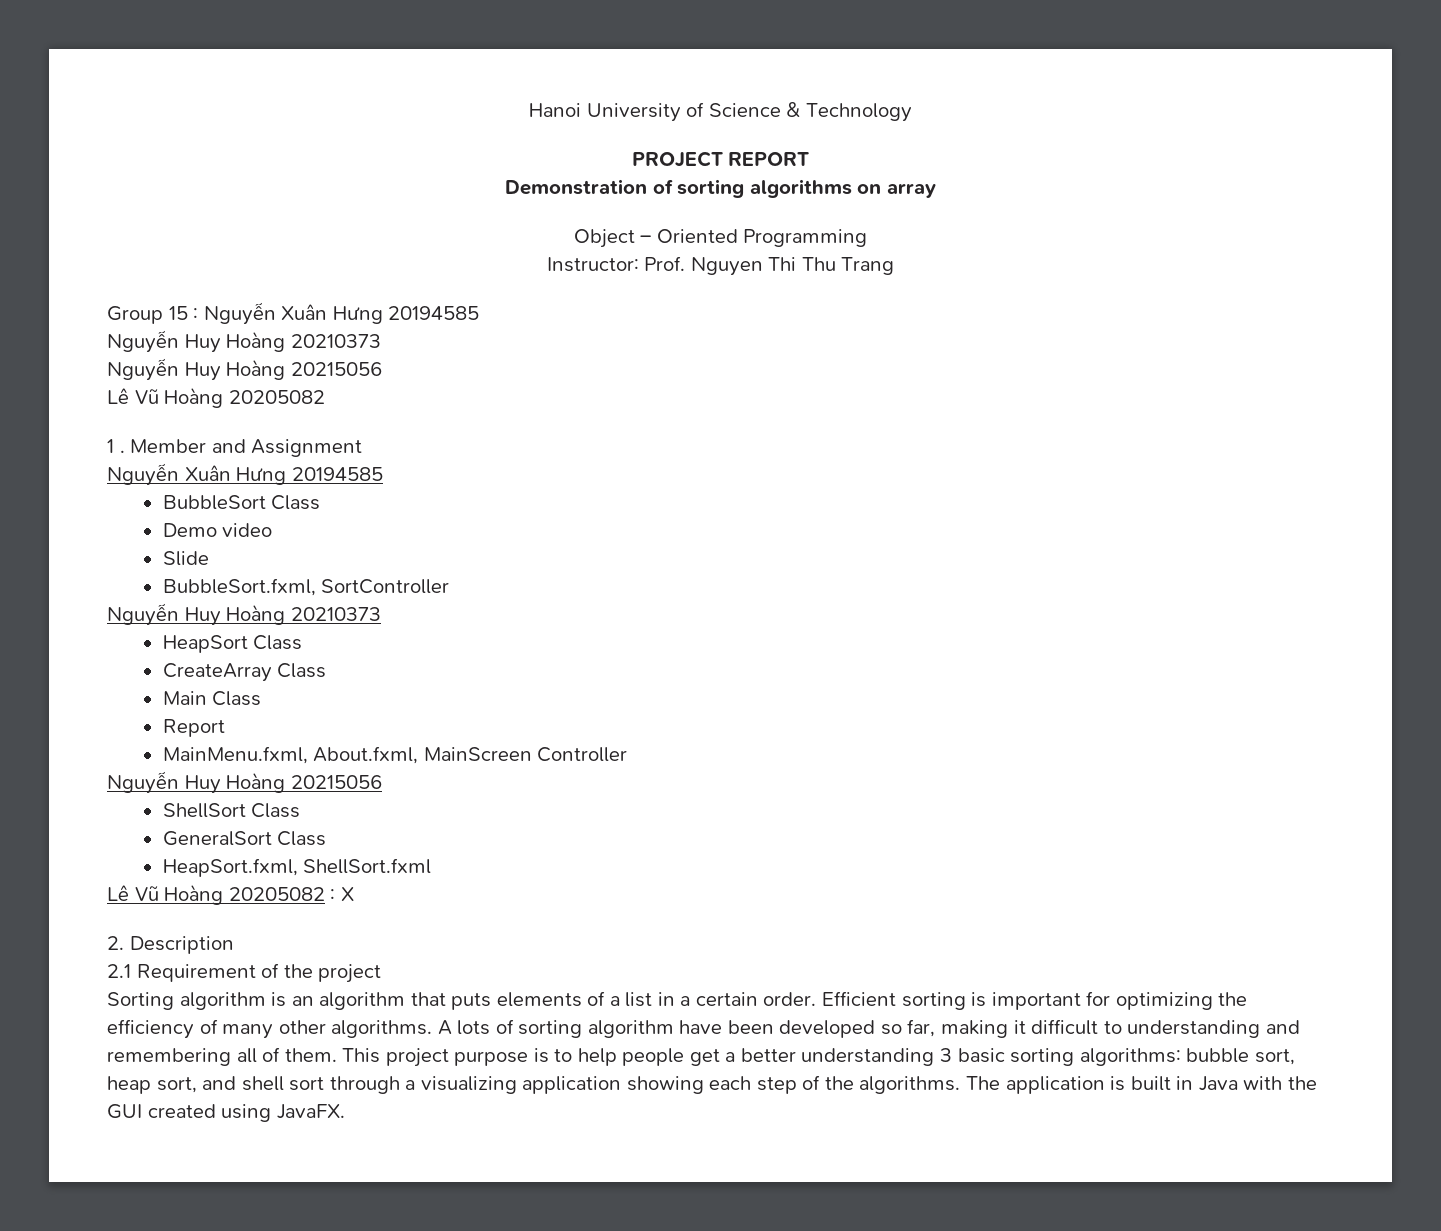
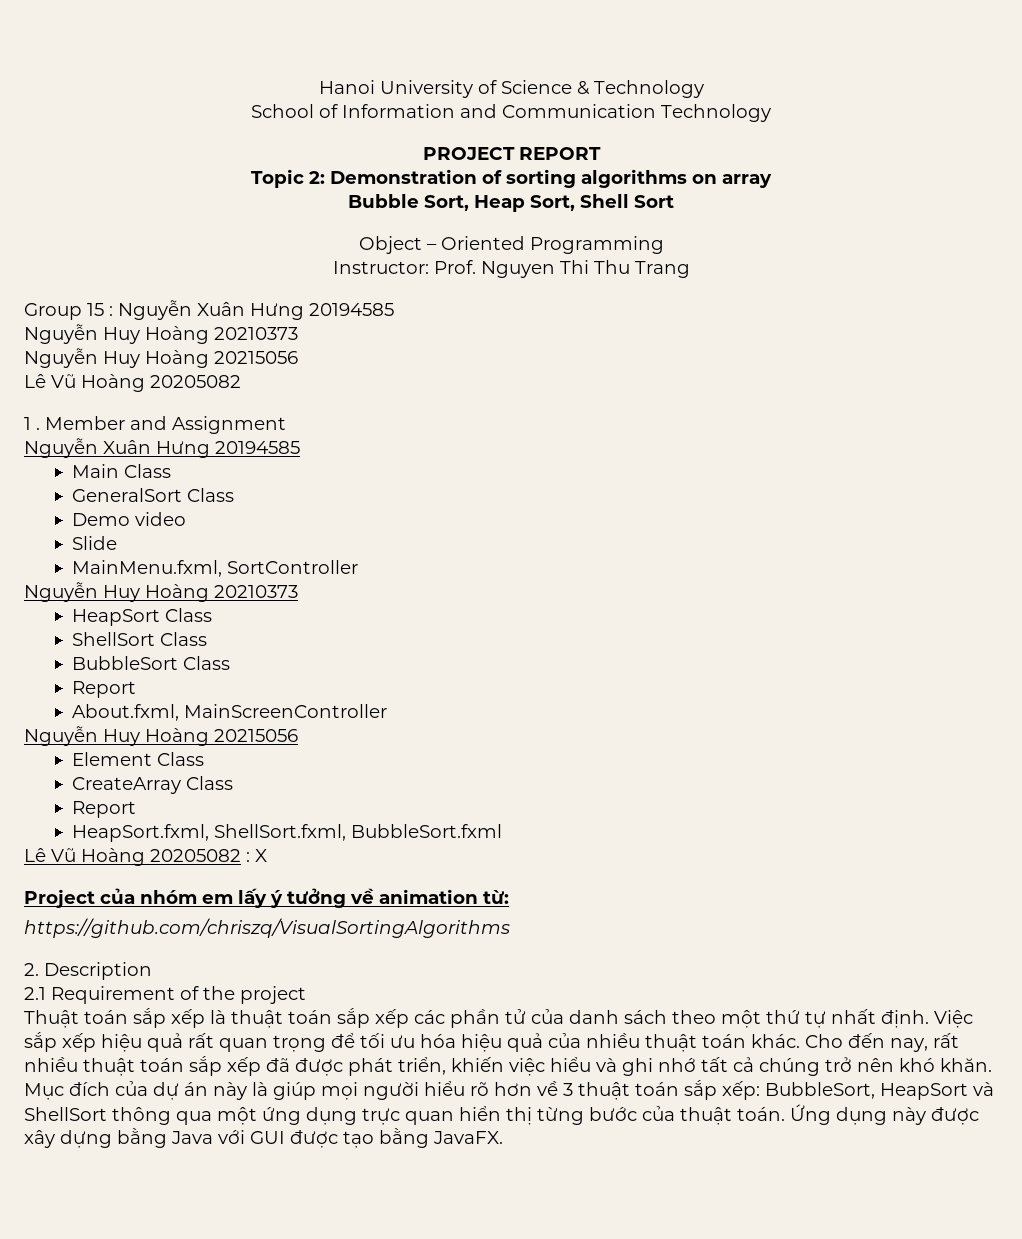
(912, 112) none -> [251,104,771,122] // School of Information and Communication Technology
(810, 159) none -> [251,169,325,188] Topic 2:
(936, 190) none -> [348,194,674,212] // Bubble Sort, Heap Sort, Shell Sort
[162,495,266,510] BubbleSort -> [71,464,171,478] [71,488,182,502] Main Class // GeneralSort
[162,578,316,596] BubbleSort.fxml, -> [71,560,222,577] MainMenu.fxml,
[162,663,327,682] [162,691,262,706] [162,719,225,737] [162,746,628,764] [107,771,382,794] [162,803,301,818] [162,831,327,846] CreateArray Class // Main Class // Report // MainMenu.fxml, About.fxml, MainScreen Controller // Nguyễn Huy Hoàng 20215056 // ShellSort Class // GeneralSort Class -> [71,632,207,646] [71,656,230,670] [71,681,136,698] [71,704,387,721] [24,726,298,746] [71,752,204,766] [71,776,233,794] [71,801,136,818] ShellSort Class // BubbleSort Class // Report // About.fxml, MainScreenController // Nguyễn Huy Hoàng 20215056 // Element Class // CreateArray Class // Report
[303,858,432,874] ShellSort.fxml -> [213,824,502,841] ShellSort.fxml, BubbleSort.fxml
(354, 894) none -> [24,888,509,908] [24,918,510,938] // Project của nhóm em lấy ý tưởng về animation từ: // https://github.com/chriszq/VisualSortingAlgorithms
[107,991,1248,1010] [107,1019,1300,1039] [107,1047,1295,1067] [107,1075,1317,1094] [107,1104,272,1122] Sorting algorithm is an algorithm that puts elements of a list in a certain order. Efficient sorting is important for optimizing the efficiency of many other algorithms. A lots of sorting algorithm have been developed so far, making it difficult to understanding and remembering all of them. This project purpose is to help people get a better understanding 3 basic sorting algorithms: bubble sort, heap sort, and shell sort through a visualizing application showing each step of the algorithms. The application is built in Java with the GUI created using -> [24,1008,973,1028] [24,1032,959,1052] [24,1056,992,1076] [24,1080,994,1100] [24,1104,979,1125] [24,1128,429,1148] Thuật toán sắp xếp là thuật toán sắp xếp các phần tử của danh sách theo một thứ tự nhất định. Việc sắp xếp hiệu quả rất quan trọng để tối ưu hóa hiệu quả của nhiều thuật toán khác. Cho đến nay, rất nhiều thuật toán sắp xếp đã được phát triển, khiến việc hiểu và ghi nhớ tất cả chúng trở nên khó khăn. Mục đích của dự án này là giúp mọi người hiểu rõ hơn về 3 thuật toán sắp xếp: BubbleSort, HeapSort và ShellSort thông qua một ứng dụng trực quan hiển thị từng bước của thuật toán. Ứng dụng này được xây dựng bằng Java với GUI được tạo bằng

